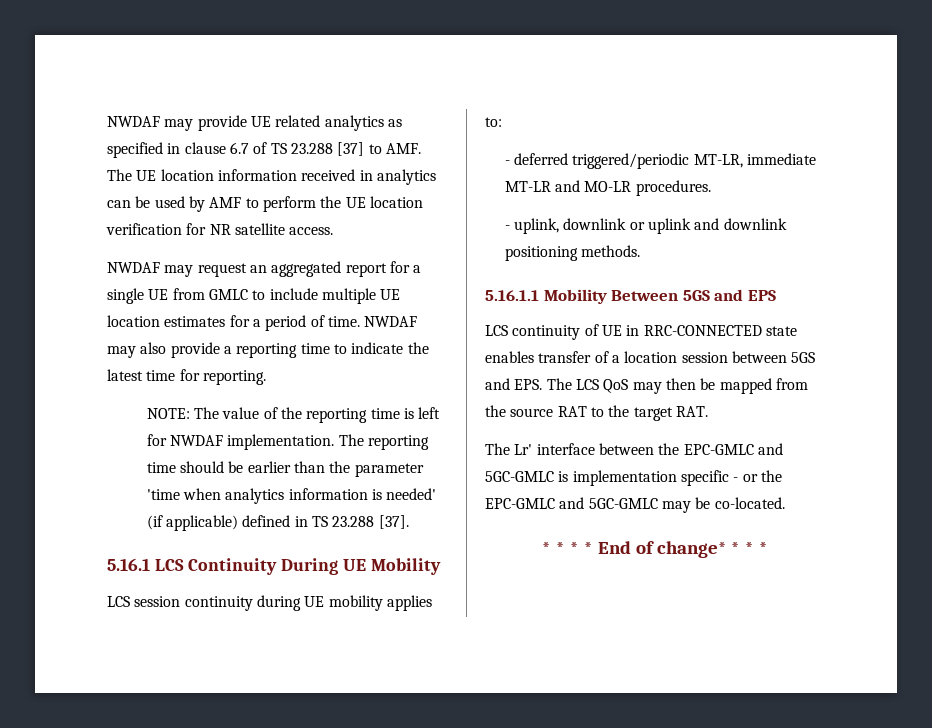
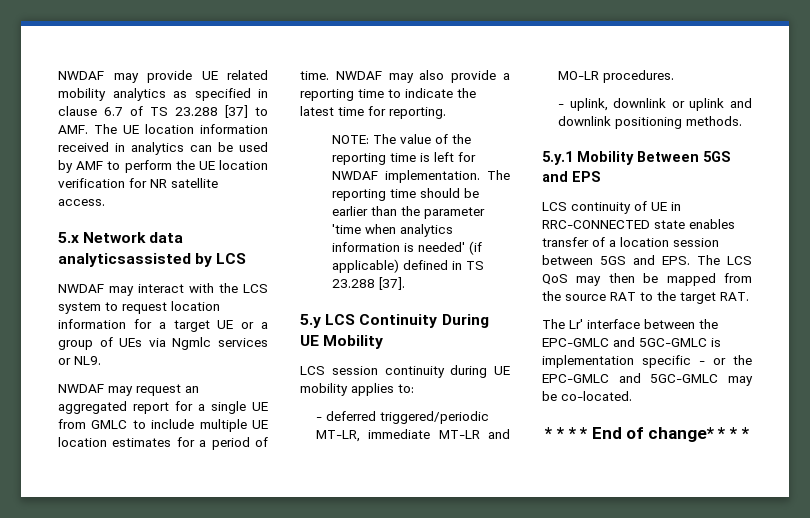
(321, 121) none -> [58,88,106,101] mobility
(334, 231) none -> [58,232,184,243] [58,253,247,267] [58,283,268,296] [58,301,220,314] [58,319,268,332] [58,337,268,350] [58,356,101,365] // 5.x Network data analyticsassisted by LCS // NWDAF may interact with the LCS system to request location information for a target UE or a group of UEs via Ngmlc services or NL9.
[107,558,150,571] 5.16.1 -> [300,314,321,328] 5.y
[485,290,539,301] 5.16.1.1 -> [542,151,573,165] 5.y.1

